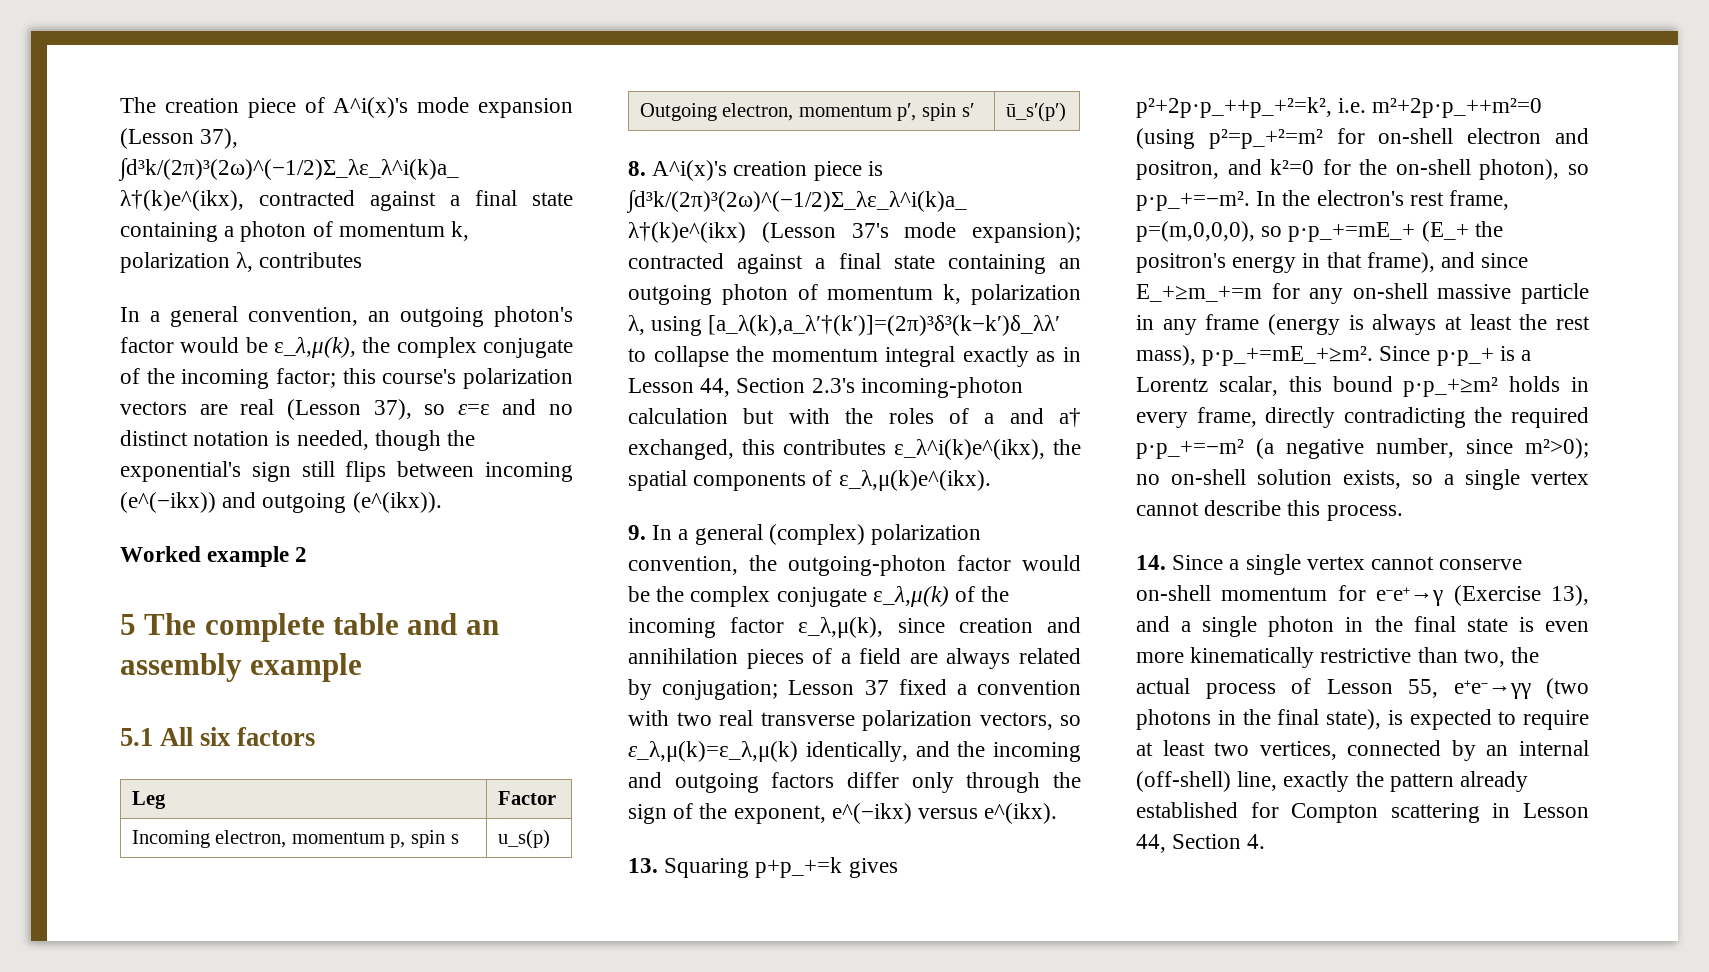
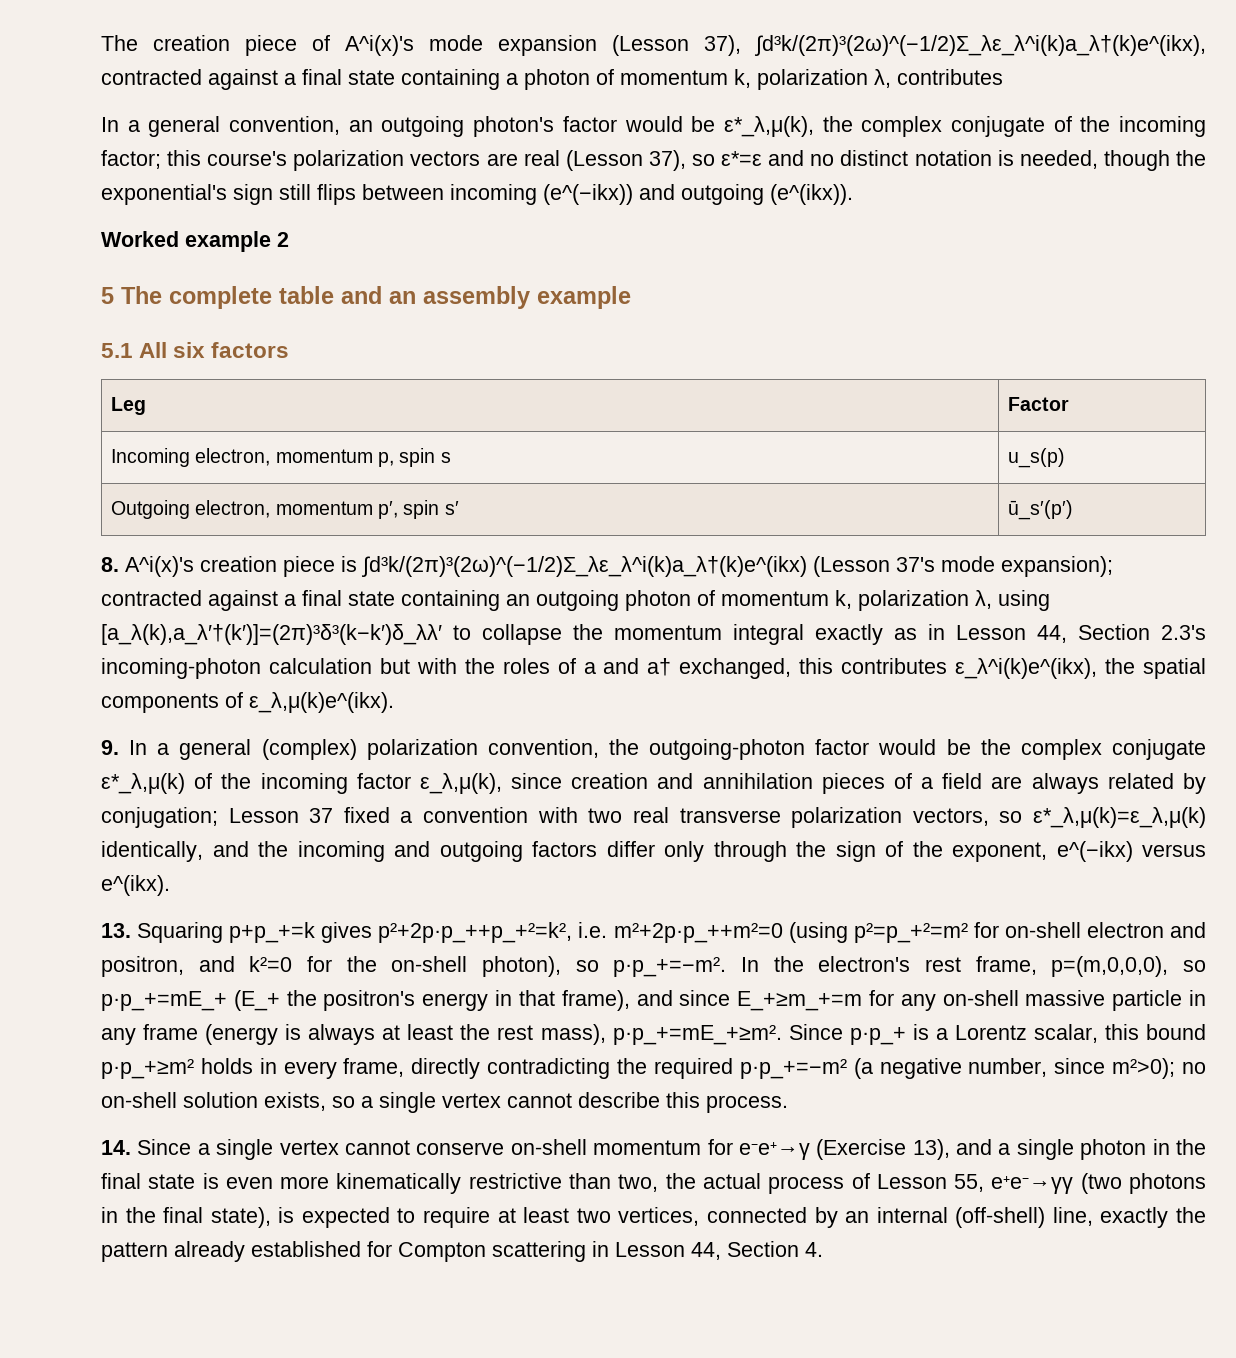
[274,337,356,358] ε_λ,μ(k), -> [723,116,814,137] ε*_λ,μ(k),
[457,404,490,415] ε=ε -> [721,151,763,166] ε*=ε
[872,586,949,607] ε_λ,μ(k) -> [101,773,185,794] ε*_λ,μ(k)
[628,741,798,762] ε_λ,μ(k)=ε_λ,μ(k) -> [1033,807,1207,828] ε*_λ,μ(k)=ε_λ,μ(k)

